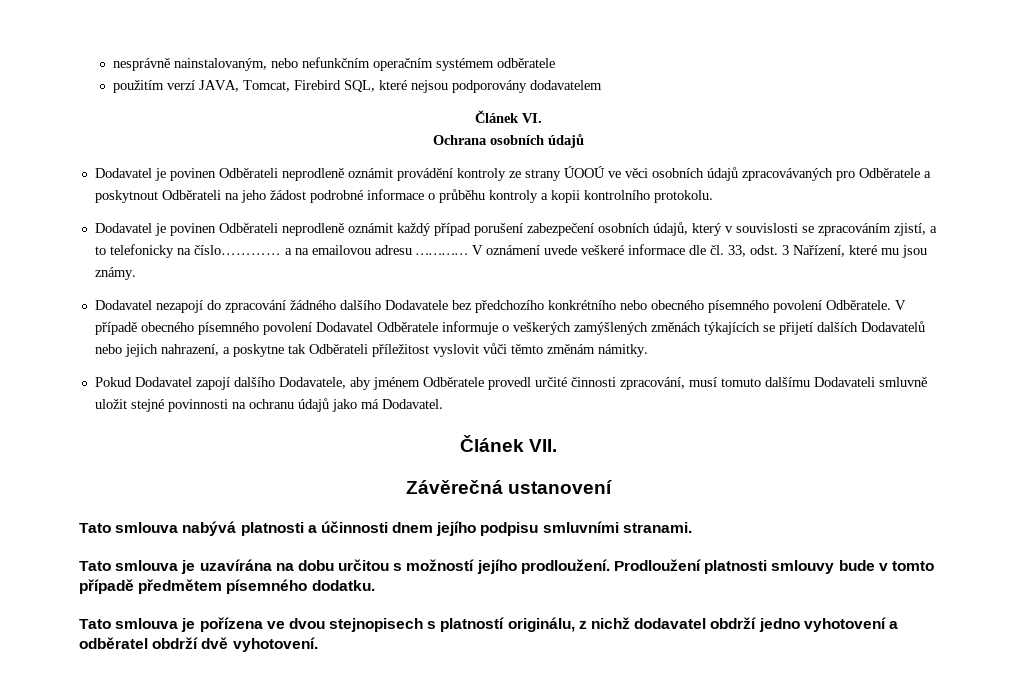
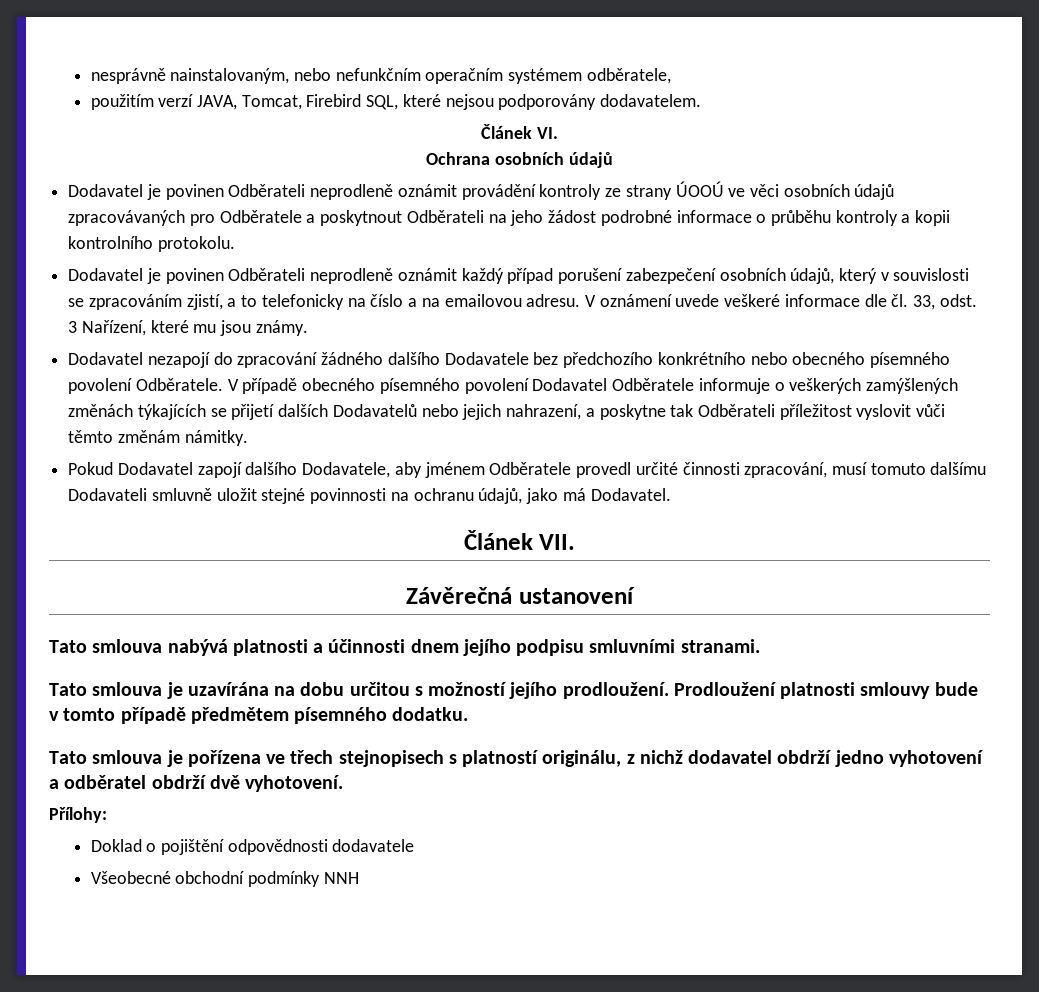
[497,58,556,68] odběratele -> [586,68,671,84] odběratele,
[530,80,603,90] dodavatelem -> [600,94,702,107] dodavatelem.
[193,245,281,255] číslo………… -> [370,294,404,307] číslo
[374,245,468,255] adresu ………… -> [526,294,581,307] adresu.
[297,398,329,412] údajů -> [478,488,523,504] údajů,
[288,618,325,629] dvou -> [290,750,334,764] třech
(318, 644) none -> [49,807,107,823] [90,839,415,855] [90,871,359,887] // Přílohy: // Doklad o pojištění odpovědnosti dodavatele // Všeobecné obchodní podmínky NNH

